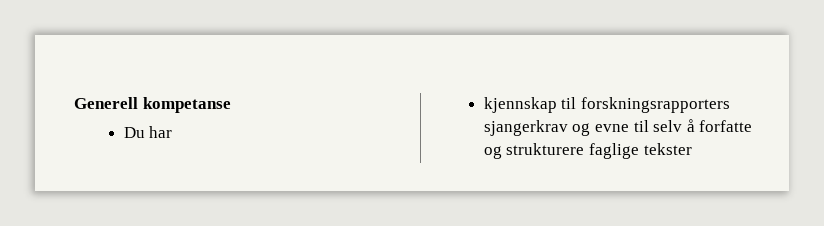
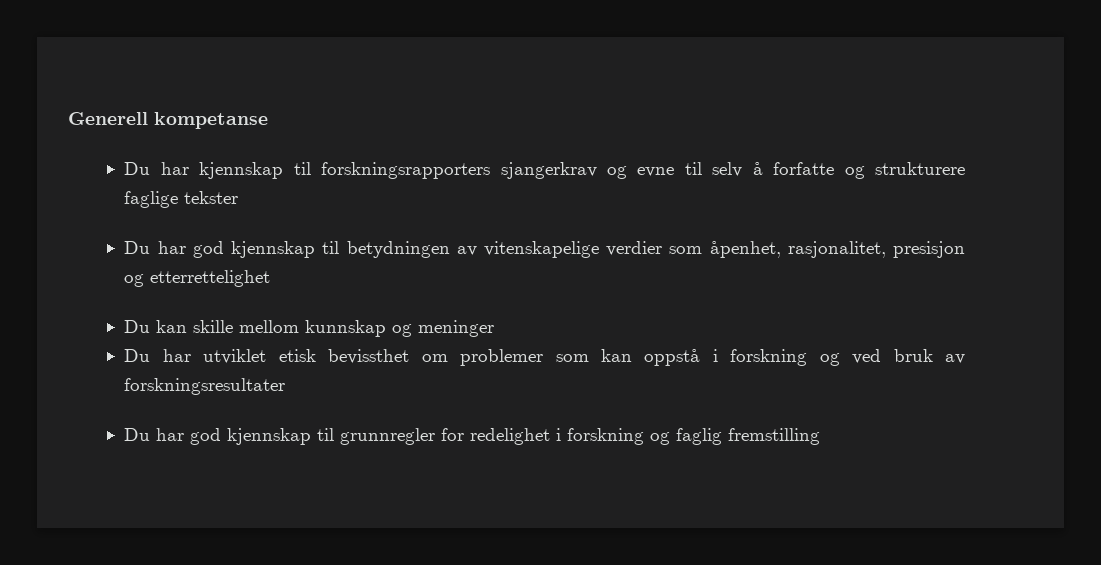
(173, 132) // -> (189, 168) none
(692, 149) none -> [124,241,966,258] [124,270,271,287] [124,320,495,337] [124,349,966,366] [124,378,286,395] [124,428,821,445] // Du har god kjennskap til betydningen av vitenskapelige verdier som åpenhet, rasjonalitet, presisjon og etterrettelighet // Du kan skille mellom kunnskap og meninger // Du har utviklet etisk bevissthet om problemer som kan oppstå i forskning og ved bruk av forskningsresultater // Du har god kjennskap til grunnregler for redelighet i forskning og faglig fremstilling

